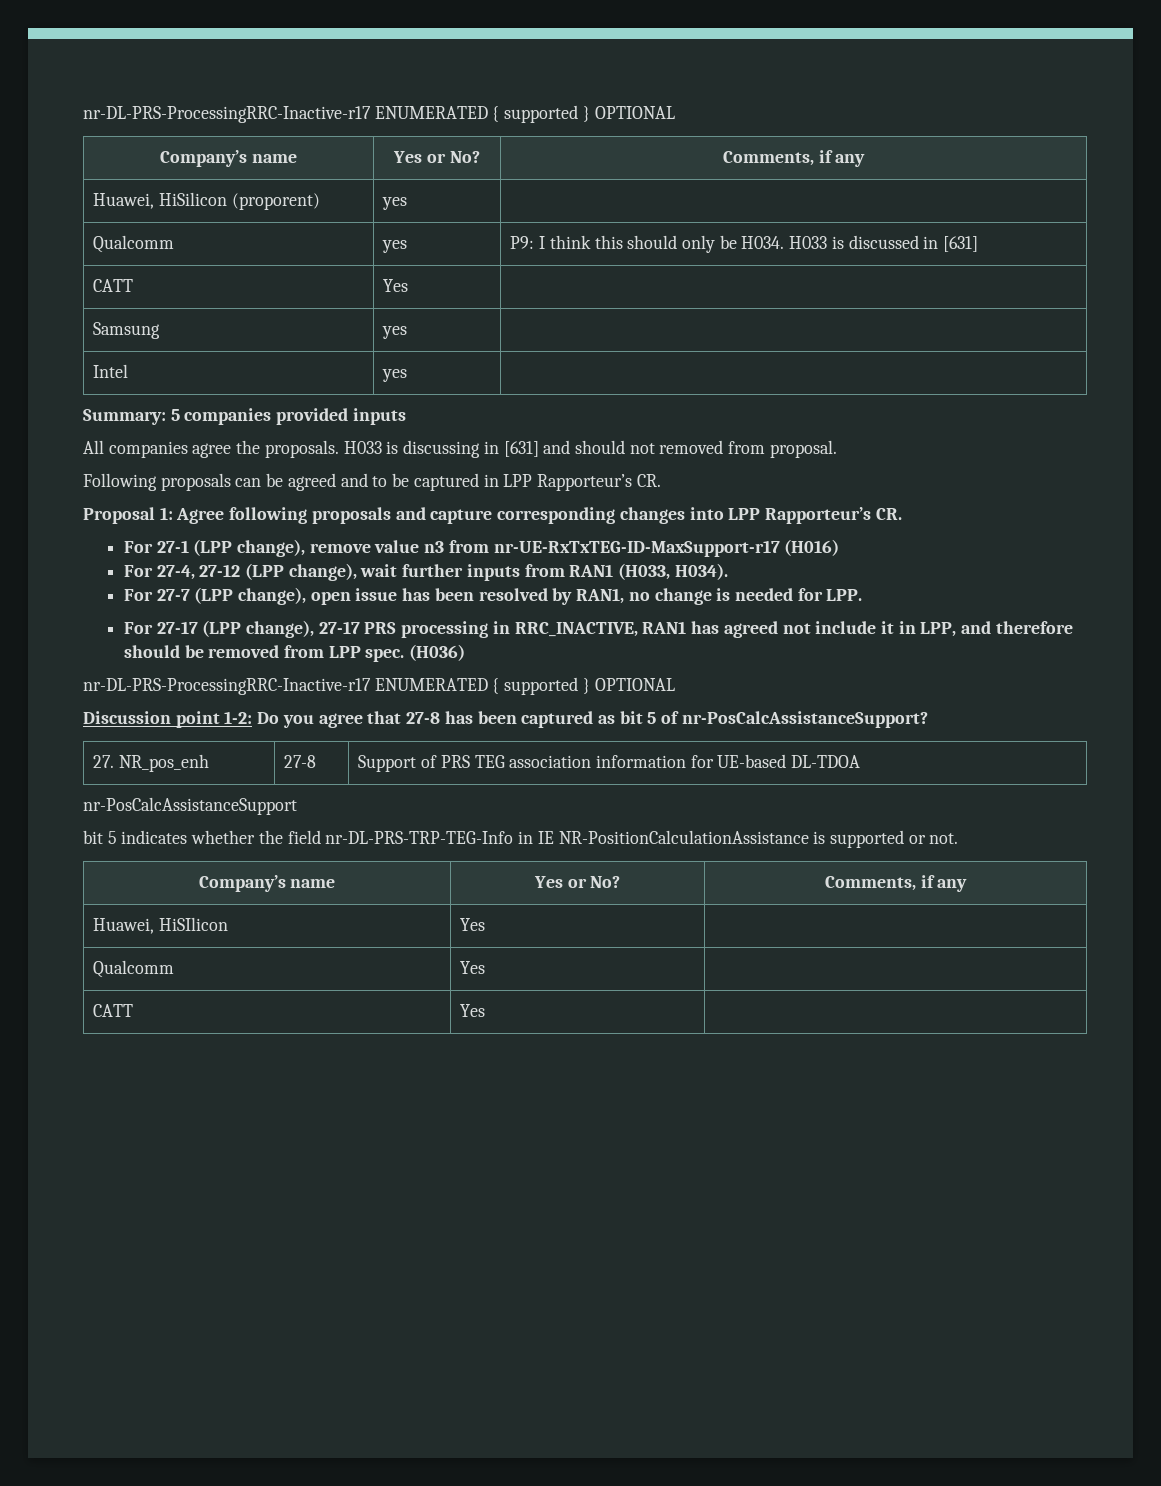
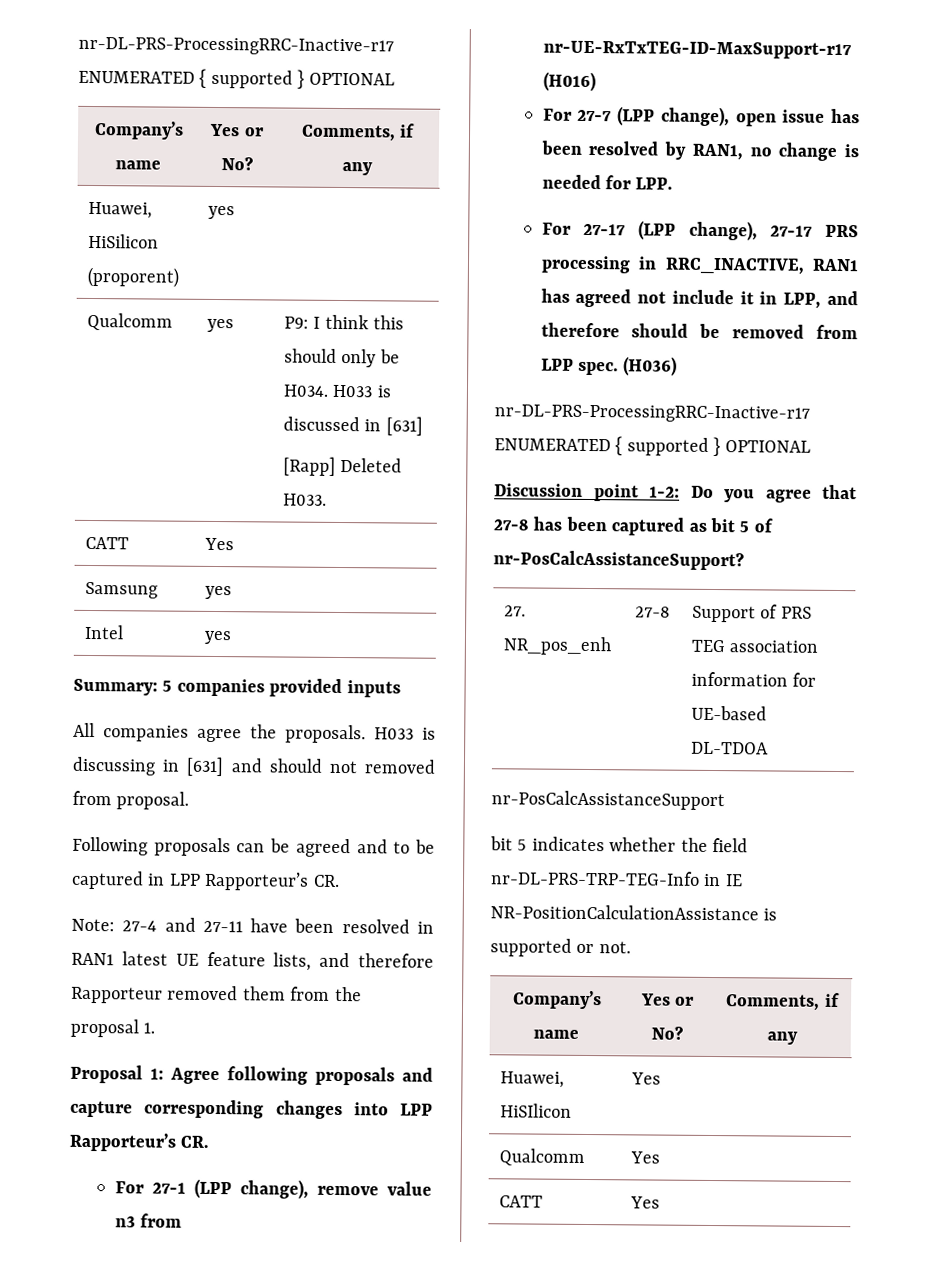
(979, 244) none -> [282,456,403,476] [282,493,327,506] // [Rapp] Deleted H033.
(661, 480) none -> [71,917,434,934] [71,951,435,971] [71,985,362,1004] [70,1018,156,1038] // Note: 27-4 and 27-11 have been resolved in RAN1 latest UE feature lists, and therefore Rapporteur removed them from the proposal 1.
[123,563,728,581] // For 27-4, 27-12 (LPP change), wait further inputs from RAN1 (H033, H034). -> (596, 81) none

